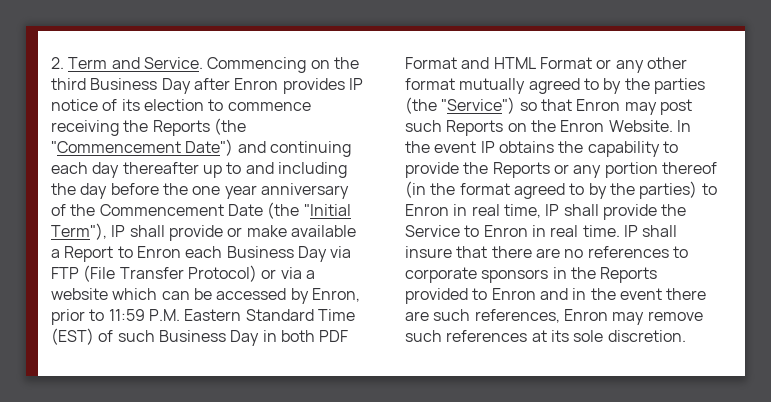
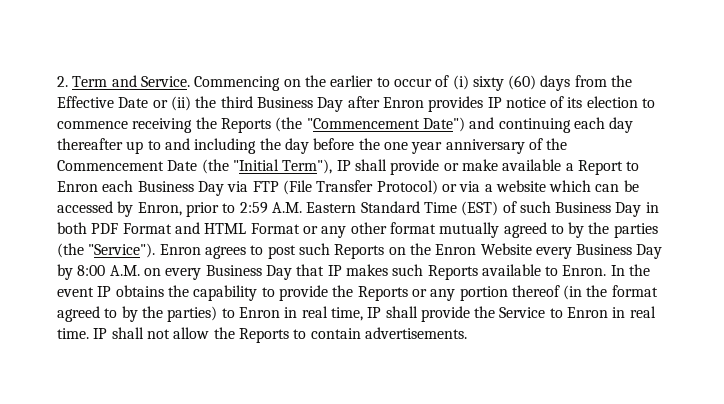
(359, 63) none -> [330,75,633,91] [57,96,217,111] earlier to occur of (i) sixty (60) days from the Effective Date or (ii) the
[108,309,180,321] 11:59 P.M. -> [239,202,302,214] 2:59 A.M.
[441,97,657,115] "Service") so that Enron may -> [88,243,264,259] "Service"). Enron agrees to
[608,120,673,132] Website. -> [480,243,663,259] [57,264,607,280] Website every Business Day by 8:00 A.M. on every Business Day that IP makes such Reports available to Enron.
[405,246,688,258] [405,267,658,283] [405,288,707,304] [405,309,703,325] [405,330,686,342] insure that there are no references to corporate sponsors in the Reports provided to Enron and in the event there are such references, Enron may remove such references at its sole discretion. -> [146,327,467,343] not allow the Reports to contain advertisements.

